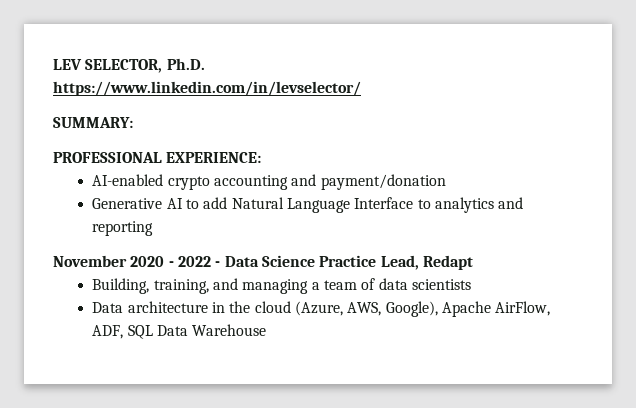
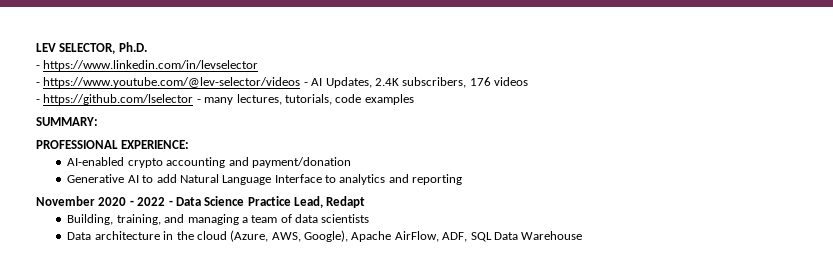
[53,81,361,96] https://www.linkedin.com/in/levselector/ -> [36,60,259,71] [36,77,528,88] [36,94,414,105] - https://www.linkedin.com/in/levselector // - https://www.youtube.com/@lev-selector/videos - AI Updates, 2.4K subscribers, 176 videos // - https://github.com/lselector - many lectures, tutorials, code examples

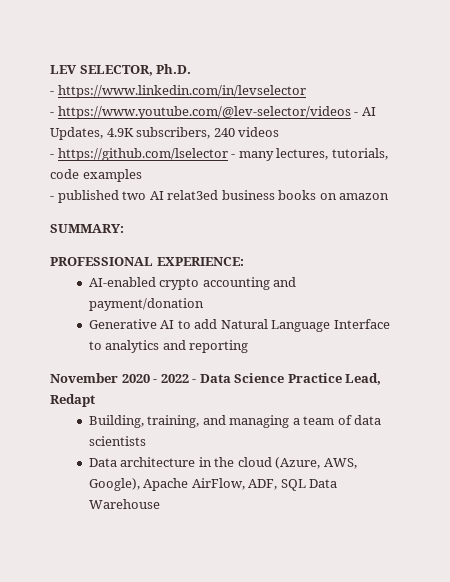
[374,77,491,88] 2.4K subscribers, 176 -> [106,127,235,139] 4.9K subscribers, 240
(414, 99) none -> [50,190,390,203] // - published two AI relat3ed business books on amazon

